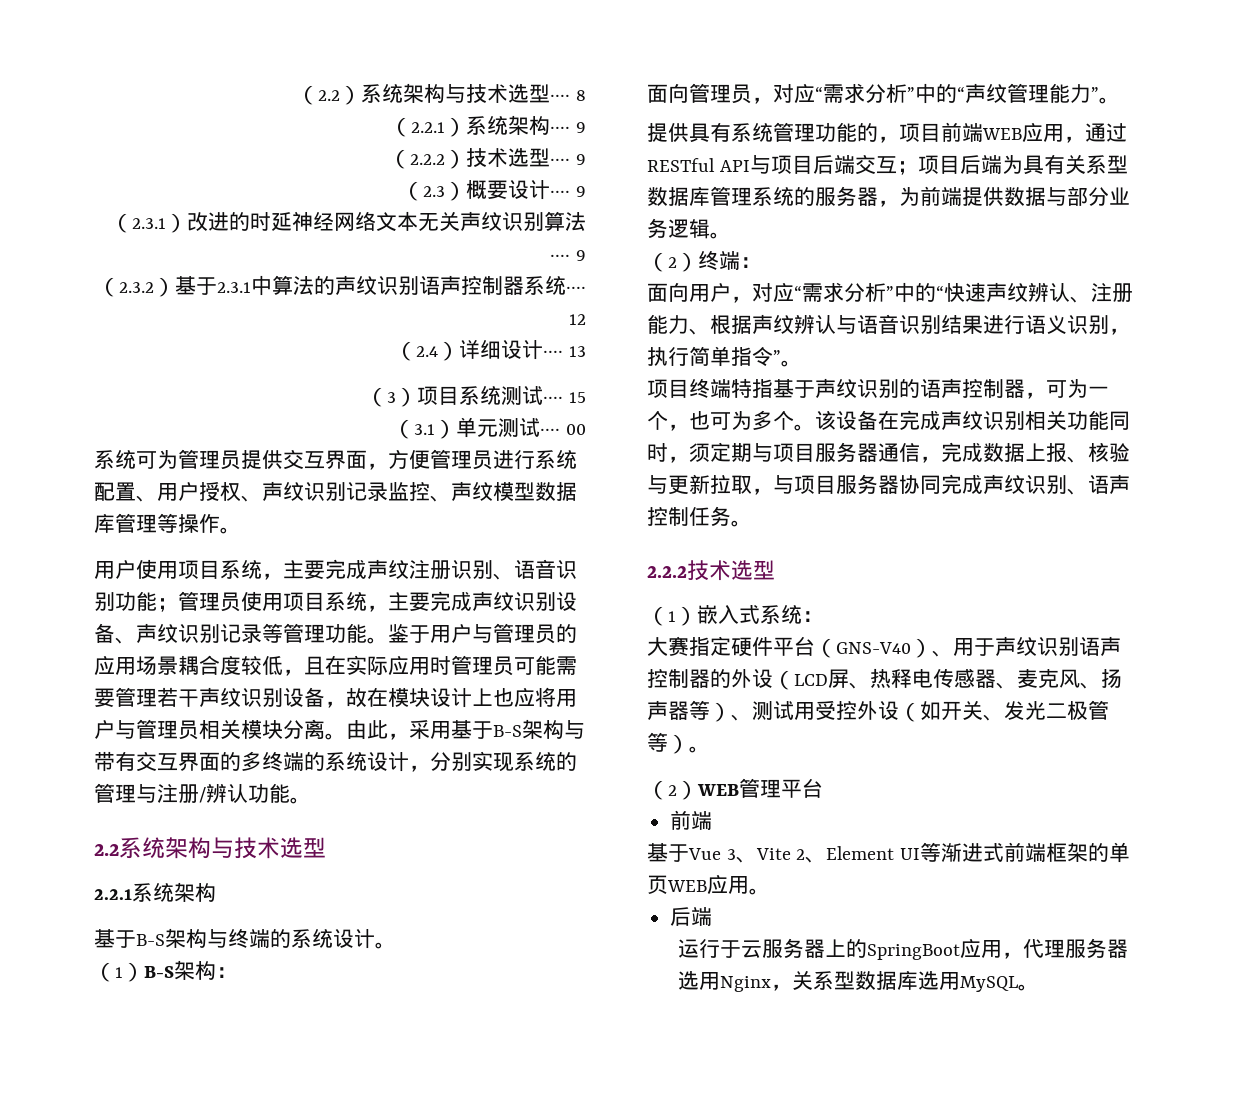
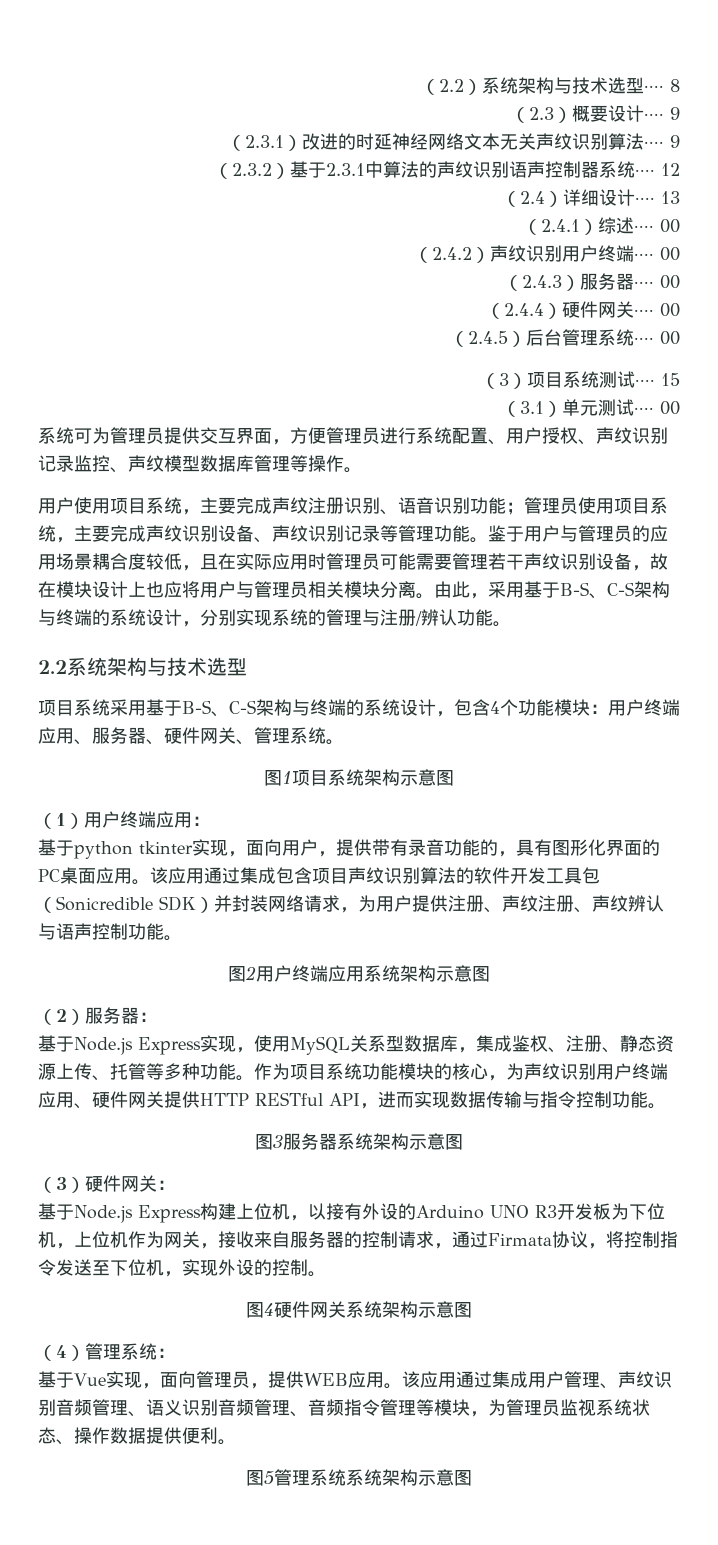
[390,115,586,137] [389,148,586,169] // （2.2.1）系统架构···· 9 // （2.2.2）技术选型···· 9 -> (680, 85) none
(586, 351) none -> [523,217,680,235] [414,245,680,263] [504,273,680,291] [486,301,680,319] [450,329,680,347] // （2.4.1）综述···· 00 // （2.4.2）声纹识别用户终端···· 00 // （2.4.3）服务器···· 00 // （2.4.4）硬件网关···· 00 // （2.4.5）后台管理系统···· 00
[522,719,585,739] [94,751,262,772] 架构与带有交互界面的多 -> [589,581,670,599] [38,609,56,626] 、C-S架构与
[94,882,216,902] [94,928,396,949] [94,960,237,982] [647,83,1120,104] [647,122,1127,143] [647,154,1128,175] [647,186,1130,207] [647,218,731,239] [647,251,761,272] [647,282,1133,303] [647,314,1130,335] [647,346,802,367] [647,378,1109,399] [647,410,1130,431] [647,442,1130,463] [647,474,1130,495] [647,506,752,527] [647,560,775,581] [647,605,823,626] [647,636,1121,658] [647,668,1122,690] [647,700,1109,722] [647,732,710,754] [647,778,823,800] [670,810,713,830] [647,842,1131,863] [647,874,770,895] [670,907,713,926] [678,938,1129,960] [678,970,1040,992] 2.2.1系统架构 // 基于B-S架构与终端的系统设计。 // （1）B-S架构： // 面向管理员，对应“需求分析”中的“声纹管理能力”。 // 提供具有系统管理功能的，项目前端WEB应用，通过RESTful API与项目后端交互；项目后端为具有关系型数据库管理系统的服务器，为前端提供数据与部分业务逻辑。 // （2）终端： // 面向用户，对应“需求分析”中的“快速声纹辨认、注册能力、根据声纹辨认与语音识别结果进行语义识别，执行简单指令”。 // 项目终端特指基于声纹识别的语声控制器，可为一个，也可为多个。该设备在完成声纹识别相关功能同时，须定期与项目服务器通信，完成数据上报、核验与更新拉取，与项目服务器协同完成声纹识别、语声控制任务。 // 2.2.2技术选型 // （1）嵌入式系统： // 大赛指定硬件平台（GNS-V40）、用于声纹识别语声控制器的外设（LCD屏、热释电传感器、麦克风、扬声器等）、测试用受控外设（如开关、发光二极管等）。 // （2）WEB管理平台 // 前端 // 基于Vue 3、Vite 2、Element UI等渐进式前端框架的单页WEB应用。 // 后端 // 运行于云服务器上的SpringBoot应用，代理服务器选用Nginx，关系型数据库选用MySQL。 -> [38,699,680,717] [38,727,344,745] [264,769,454,786] [38,811,210,829] [38,839,660,859] [38,867,600,885] [38,895,664,913] [38,923,182,941] [228,965,490,982] [38,1007,157,1025] [38,1035,674,1055] [38,1063,668,1081] [38,1091,666,1109] [255,1133,463,1150] [38,1175,175,1193] [38,1203,665,1223] [38,1231,678,1249] [38,1259,326,1277] [246,1301,472,1318] [38,1343,175,1361] [38,1371,672,1389] [38,1399,650,1417] [38,1427,236,1445] [246,1469,472,1486] 项目系统采用基于B-S、C-S架构与终端的系统设计，包含4个功能模块：用户终端应用、服务器、硬件网关、管理系统。 // 图1项目系统架构示意图 // （1）用户终端应用： // 基于python tkinter实现，面向用户，提供带有录音功能的，具有图形化界面的PC桌面应用。该应用通过集成包含项目声纹识别算法的软件开发工具包（Sonicredible SDK）并封装网络请求，为用户提供注册、声纹注册、声纹辨认与语声控制功能。 // 图2用户终端应用系统架构示意图 // （2）服务器： // 基于Node.js Express实现，使用MySQL关系型数据库，集成鉴权、注册、静态资源上传、托管等多种功能。作为项目系统功能模块的核心，为声纹识别用户终端应用、硬件网关提供HTTP RESTful API，进而实现数据传输与指令控制功能。 // 图3服务器系统架构示意图 // （3）硬件网关： // 基于Node.js Express构建上位机，以接有外设的Arduino UNO R3开发板为下位机，上位机作为网关，接收来自服务器的控制请求，通过Firmata协议，将控制指令发送至下位机，实现外设的控制。 // 图4硬件网关系统架构示意图 // （4）管理系统： // 基于Vue实现，面向管理员，提供WEB应用。该应用通过集成用户管理、声纹识别音频管理、语义识别音频管理、音频指令管理等模块，为管理员监视系统状态、操作数据提供便利。 // 图5管理系统系统架构示意图

